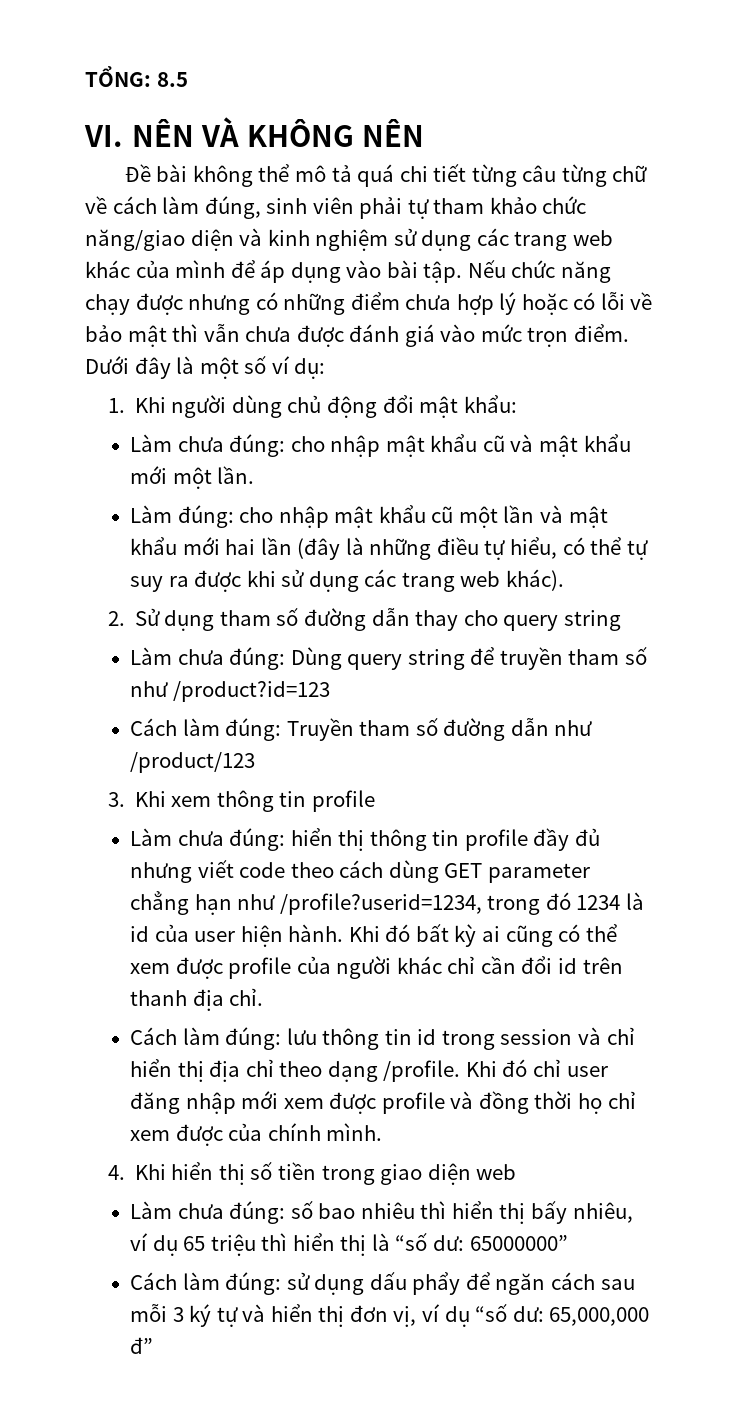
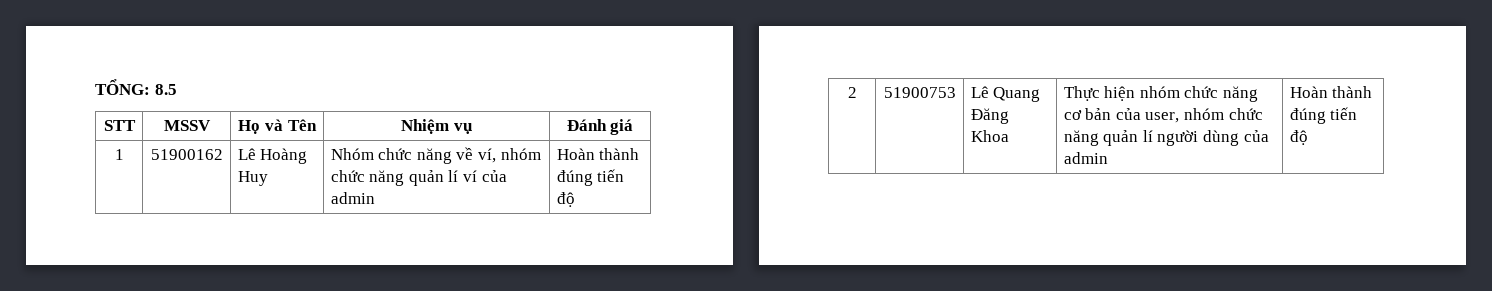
[84,117,424,147] [124,163,648,187] [85,196,587,219] [85,228,613,251] [85,259,611,283] [85,292,653,315] [85,324,629,347] [85,355,326,379] [107,395,517,418] [130,434,631,457] [130,466,255,489] [130,505,608,528] [130,537,648,560] [130,569,564,592] [107,607,621,631] [130,646,647,670] [130,681,330,702] [130,717,593,741] [130,752,256,773] [107,790,375,812] [130,828,600,851] [130,859,590,883] [130,891,644,915] [130,923,617,947] [130,956,623,979] [130,988,264,1011] [130,1027,635,1050] [130,1059,608,1082] [130,1091,636,1114] [130,1123,383,1146] [107,1161,517,1185] [130,1200,633,1224] [130,1232,568,1256] [130,1271,635,1295] [130,1303,650,1327] [130,1337,154,1354] // VI. NÊN VÀ KHÔNG NÊN // Đề bài không thể mô tả quá chi tiết từng câu từng chữ về cách làm đúng, sinh viên phải tự tham khảo chức năng/giao diện và kinh nghiệm sử dụng các trang web khác của mình để áp dụng vào bài tập. Nếu chức năng chạy được nhưng có những điểm chưa hợp lý hoặc có lỗi về bảo mật thì vẫn chưa được đánh giá vào mức trọn điểm. Dưới đây là một số ví dụ: // 1. Khi người dùng chủ động đổi mật khẩu: // Làm chưa đúng: cho nhập mật khẩu cũ và mật khẩu mới một lần. // Làm đúng: cho nhập mật khẩu cũ một lần và mật khẩu mới hai lần (đây là những điều tự hiểu, có thể tự suy ra được khi sử dụng các trang web khác). // 2. Sử dụng tham số đường dẫn thay cho query string // Làm chưa đúng: Dùng query string để truyền tham số như /product?id=123 // Cách làm đúng: Truyền tham số đường dẫn như /product/123 // 3. Khi xem thông tin profile // Làm chưa đúng: hiển thị thông tin profile đầy đủ nhưng viết code theo cách dùng GET parameter chẳng hạn như /profile?userid=1234, trong đó 1234 là id của user hiện hành. Khi đó bất kỳ ai cũng có thể xem được profile của người khác chỉ cần đổi id trên thanh địa chỉ. // Cách làm đúng: lưu thông tin id trong session và chỉ hiển thị địa chỉ theo dạng /profile. Khi đó chỉ user đăng nhập mới xem được profile và đồng thời họ chỉ xem được của chính mình. // 4. Khi hiển thị số tiền trong giao diện web // Làm chưa đúng: số bao nhiêu thì hiển thị bấy nhiêu, ví dụ 65 triệu thì hiển thị là “số dư: 65000000” // Cách làm đúng: sử dụng dấu phẩy để ngăn cách sau mỗi 3 ký tự và hiển thị đơn vị, ví dụ “số dư: 65,000,000 đ” -> [103,120,136,131] [163,120,211,131] [238,119,317,134] [401,119,472,134] [566,119,634,135] [114,149,124,160] [150,149,223,160] [237,148,308,164] [237,171,268,186] [330,147,541,164] [330,170,507,186] [330,192,375,204] [556,148,640,160] [556,169,625,186] [556,192,575,207] [847,87,857,98] [883,87,956,98] [970,86,1041,102] [970,108,1009,124] [970,130,1009,142] [1063,86,1259,102] [1063,108,1263,123] [1063,130,1269,146] [1063,152,1108,164] [1289,86,1373,98] [1289,107,1358,124] [1289,130,1308,145] // STT | MSSV | Họ và Tên | Nhiệm vụ | Đánh giá // 1 | 51900162 | Lê Hoàng Huy | Nhóm chức năng về ví, nhóm chức năng quản lí ví của admin | Hoàn thành đúng tiến độ // 2 | 51900753 | Lê Quang Đăng Khoa | Thực hiện nhóm chức năng cơ bản của user, nhóm chức năng quản lí người dùng của admin | Hoàn thành đúng tiến độ

